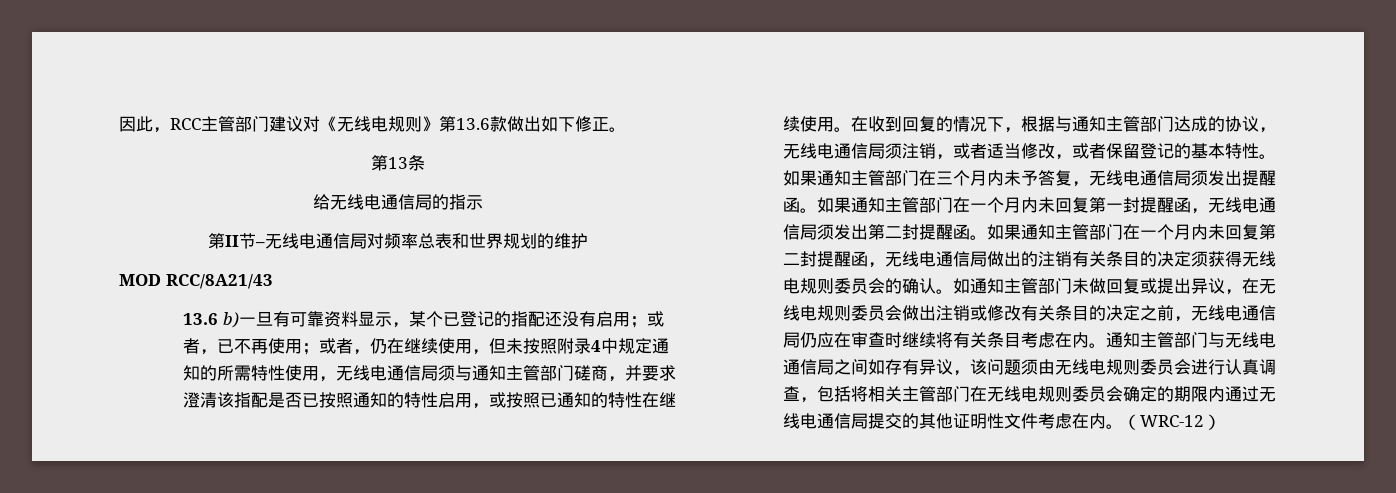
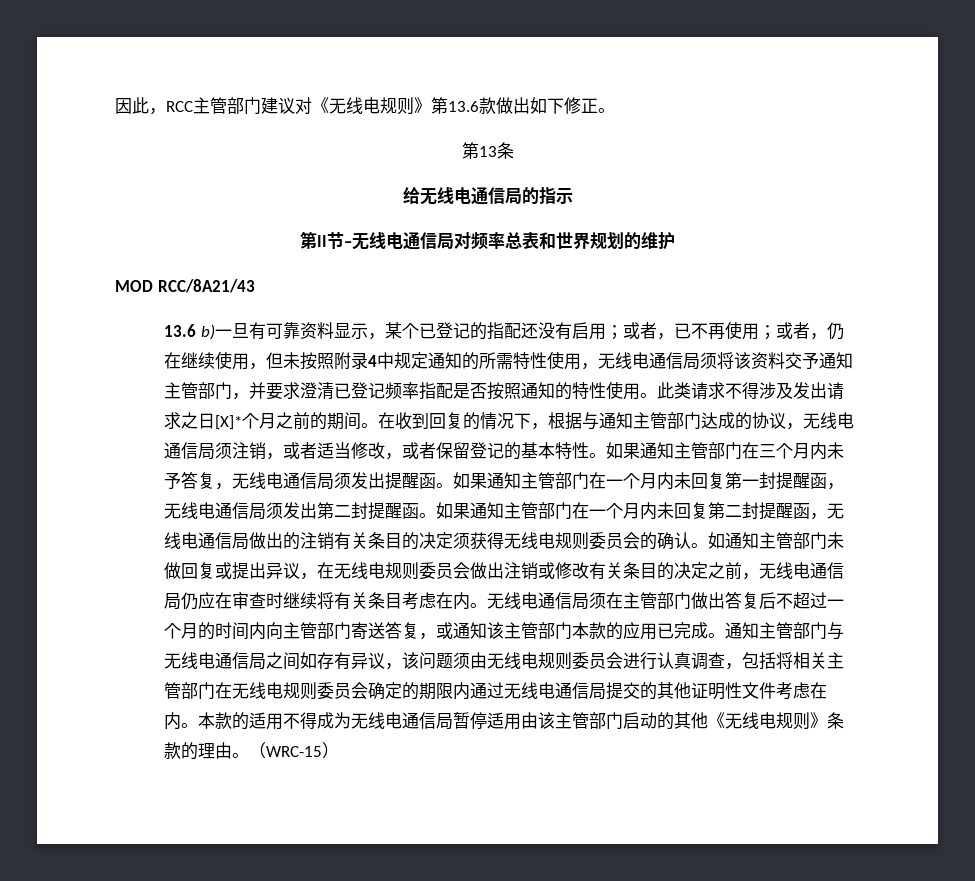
[455,365,609,381] 与通知主管部门磋商 -> [717,352,854,369] [164,382,233,399] 将该资料交予通知主管部门
[217,392,235,408] 该 -> [334,382,420,399] 已登记频率
[302,393,320,408] 已 -> (488, 391) none
[438,392,677,409] [783,116,835,132] 启用，或按照已通知的特性在继续使用 -> [606,381,845,400] [164,412,362,430] 使用。此类请求不得涉及发出请求之日[X]*个月之前的期间
(1107, 345) none -> [487,591,845,610] [164,621,726,640] 无线电通信局须在主管部门做出答复后不超过一个月的时间内向主管部门寄送答复，或通知该主管部门本款的应用已完成。
[1123,414,1205,430] （WRC-12 -> [198,712,845,730] [164,742,323,760] 本款的适用不得成为无线电通信局暂停适用由该主管部门启动的其他《无线电规则》条款的理由。（WRC-15

